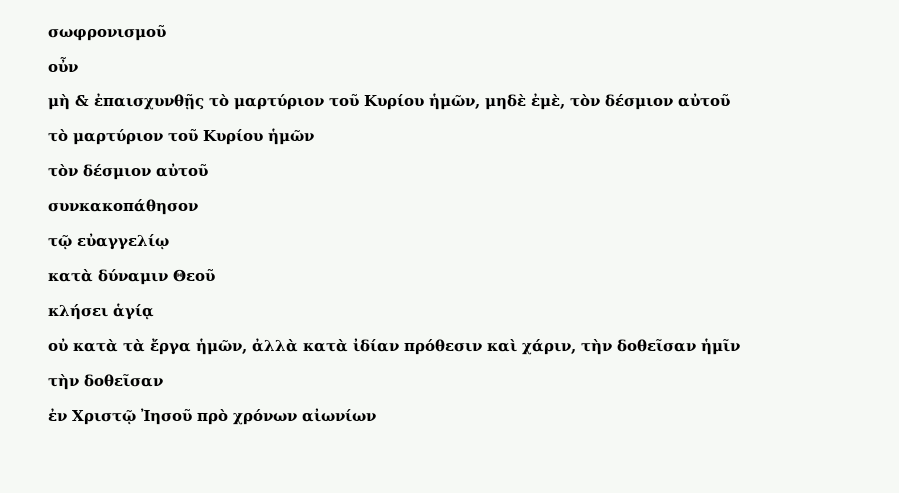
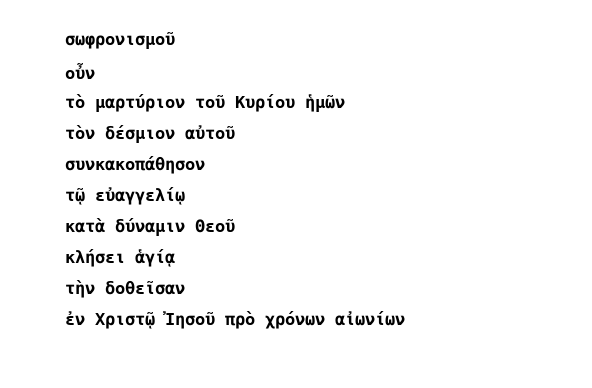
[48,93,730,110] // μὴ & ἐπαισχυνθῇς τὸ μαρτύριον τοῦ Κυρίου ἡμῶν, μηδὲ ἐμὲ, τὸν δέσμιον αὐτοῦ -> (95, 71) none
[48,338,740,355] // οὐ κατὰ τὰ ἔργα ἡμῶν, ἀλλὰ κατὰ ἰδίαν πρόθεσιν καὶ χάριν, τὴν δοθεῖσαν ἡμῖν -> (175, 258) none

